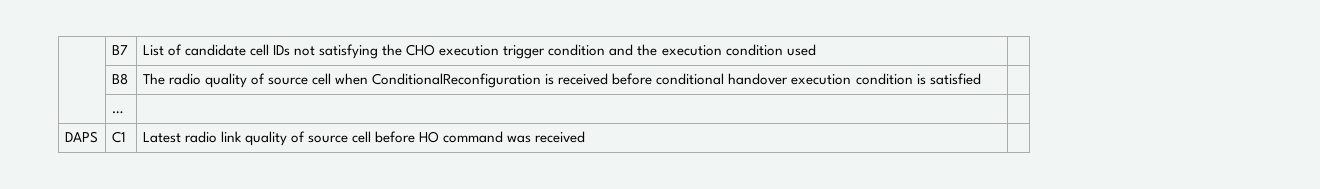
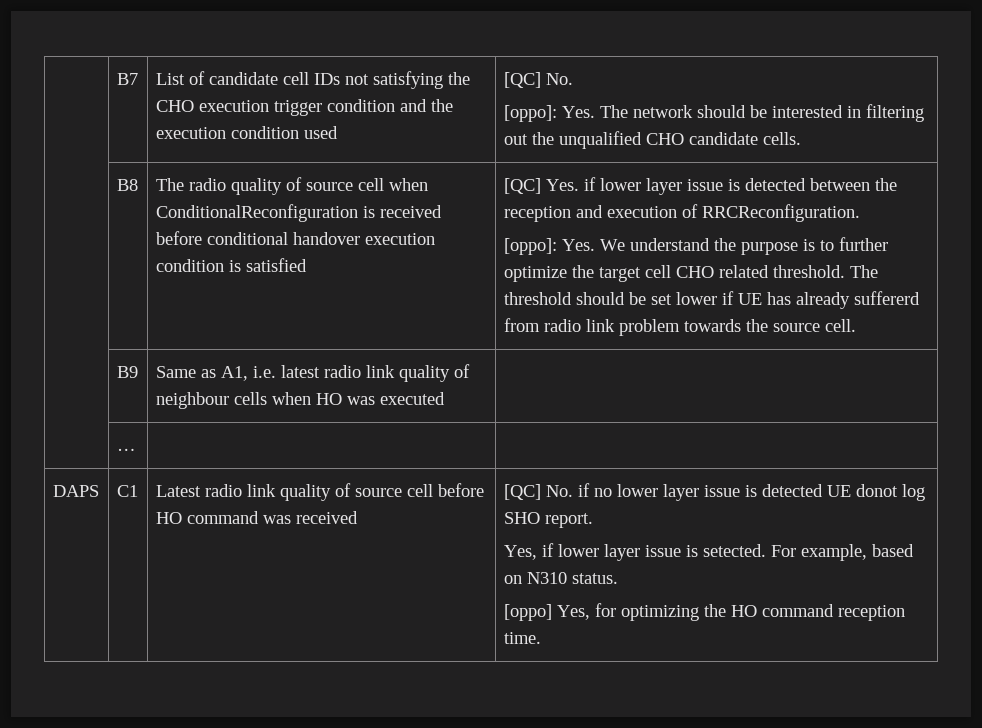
(816, 50) none -> [503,72,573,88] [503,104,924,122] [503,131,801,149] [QC] No. // [oppo]: Yes. The network should be interested in filtering out the unqualified CHO candidate cells.
(981, 79) none -> [503,177,897,195] [503,204,860,222] [503,237,888,255] [503,265,878,282] [503,291,920,309] [503,318,856,336] [116,366,138,378] [155,364,470,382] [155,392,445,409] | [QC] Yes. if lower layer issue is detected between the reception and execution of RRCReconfiguration. // [oppo]: Yes. We understand the purpose is to further optimize the target cell CHO related threshold. The threshold should be set lower if UE has already suffererd from radio link problem towards the source cell. // | B9 | Same as A1, i.e. latest radio link quality of neighbour cells when HO was executed
(586, 137) none -> [503,483,925,501] [503,512,593,528] [503,543,914,561] [503,572,618,584] [503,603,905,621] [503,632,541,644] [QC] No. if no lower layer issue is detected UE donot log SHO report. // Yes, if lower layer issue is setected. For example, based on N310 status. // [oppo] Yes, for optimizing the HO command reception time.

